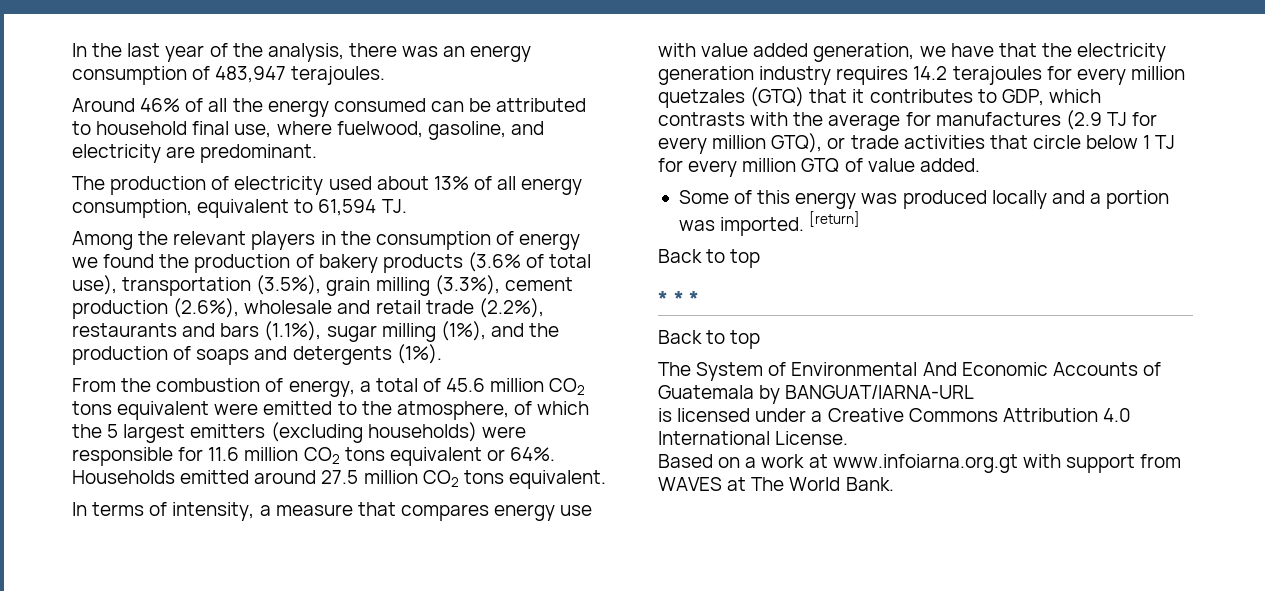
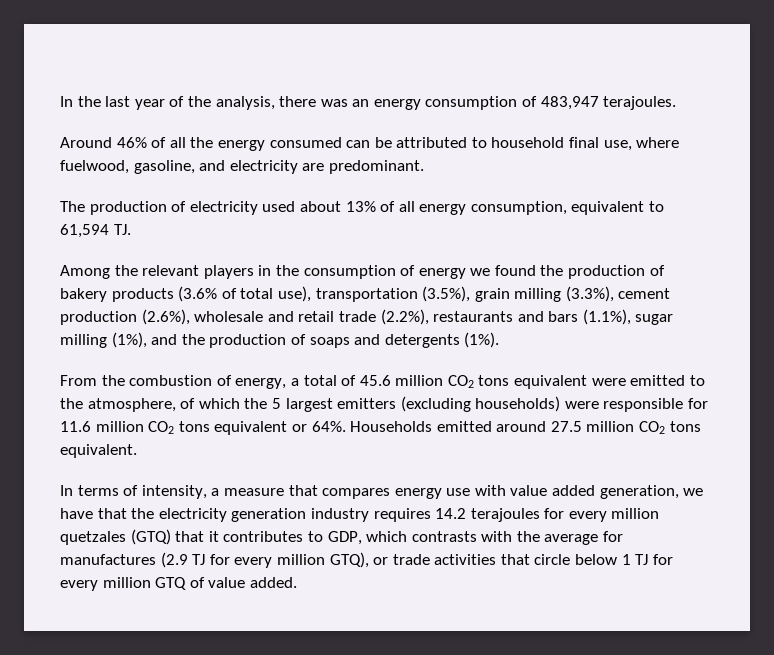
[678,190,1170,209] [678,211,861,236] [658,249,761,268] [658,291,700,307] [658,330,761,349] [658,362,1161,381] [658,385,975,404] [658,408,1131,422] [658,431,849,445] [658,454,1182,473] [658,477,894,491] // Some of this energy was produced locally and a portion was imported. [return] // Back to top // * * * // Back to top // The System of Environmental And Economic Accounts of Guatemala by BANGUAT/IARNA-URL // is licensed under a Creative Commons Attribution 4.0 International License. // Based on a work at www.infoiarna.org.gt with support from WAVES at The World Bank. -> (297, 582) none

